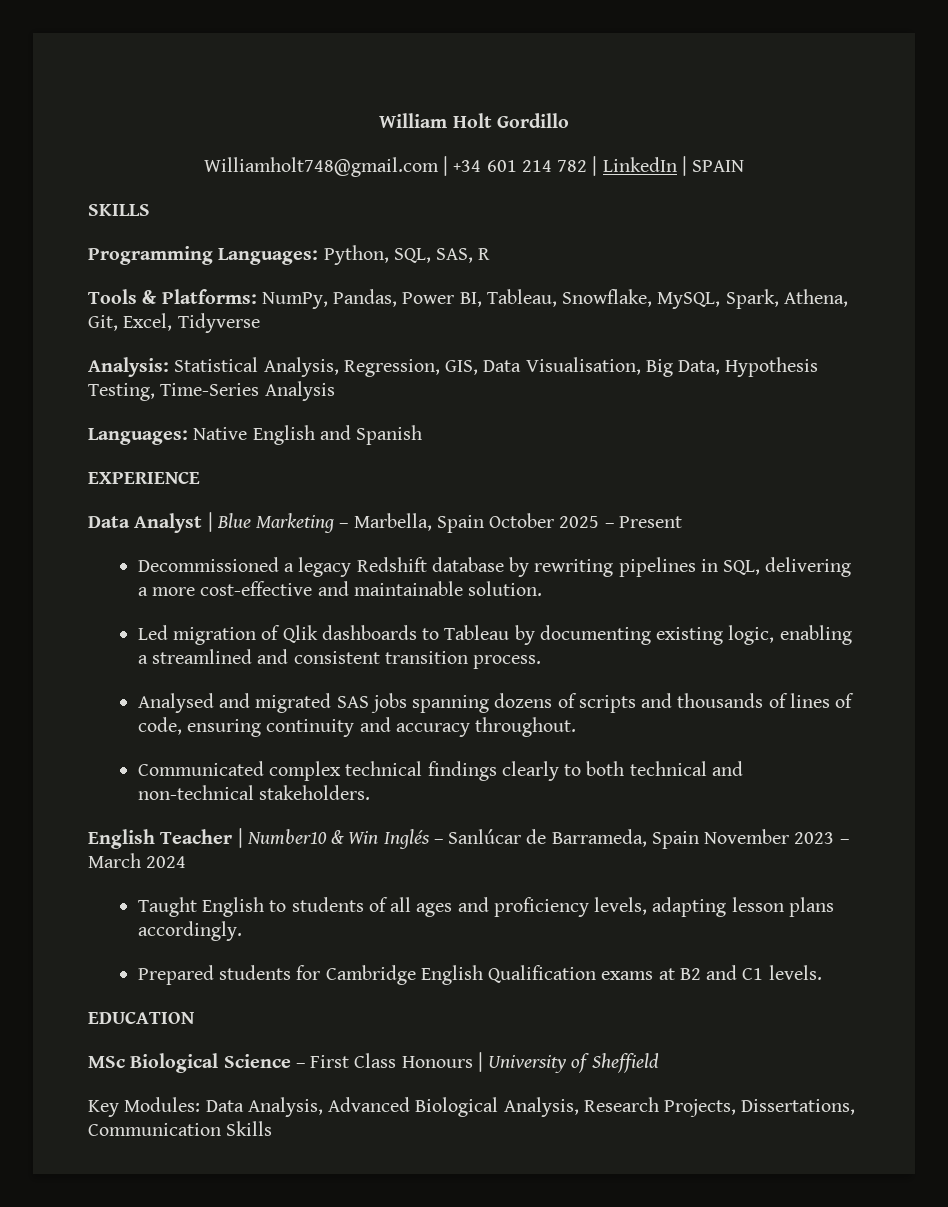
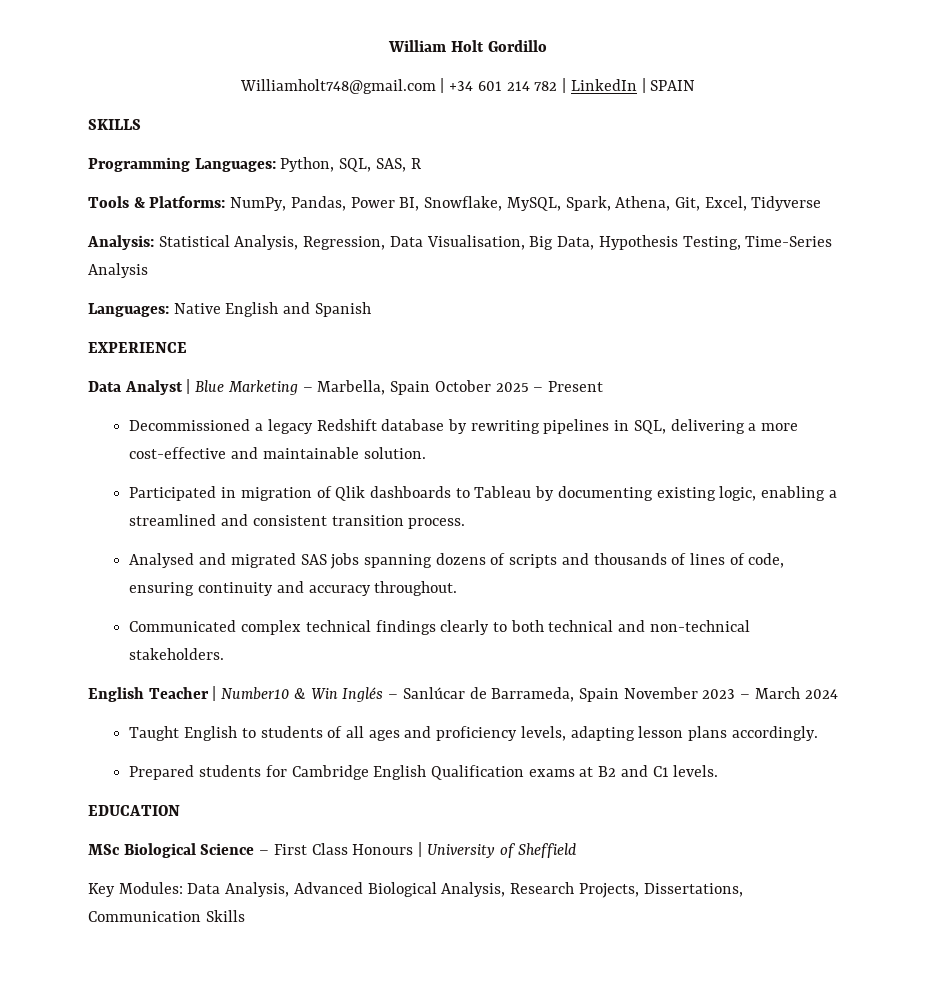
[486,289,557,307] Tableau, -> (420, 204) none
[445,360,479,375] GIS, -> (386, 243) none
[137,625,168,640] Led -> [129,486,237,501] Participated in

